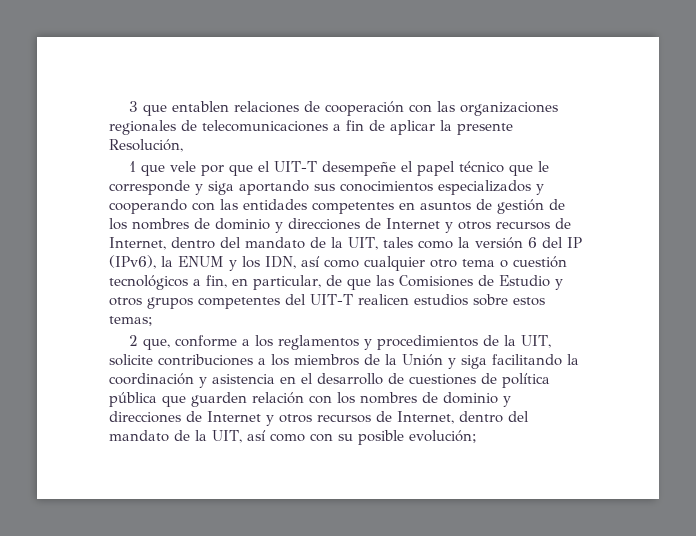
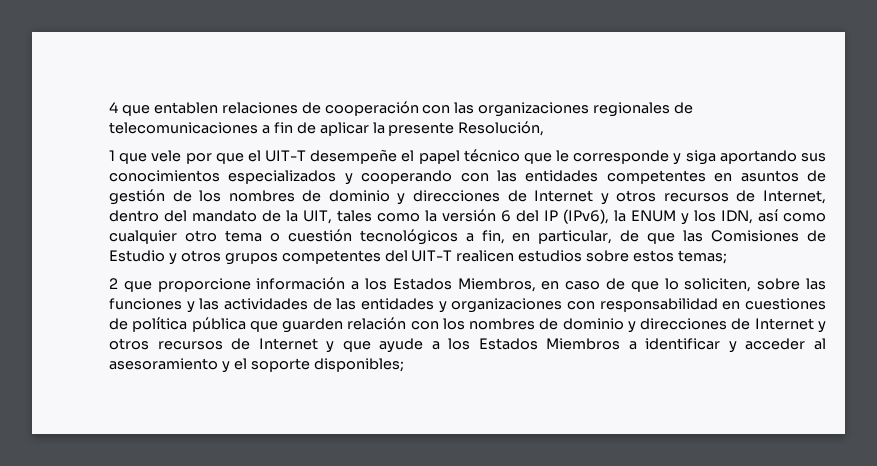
[129,101,139,112] 3 -> [109,102,118,113] 4
[143,335,552,350] [109,354,579,369] [109,373,404,388] que, conforme a los reglamentos y procedimientos de la UIT, solicite contribuciones a los miembros de la Unión y siga facilitando la coordinación y asistencia en el desarrollo de -> [123,277,826,292] [109,298,741,313] que proporcione información a los Estados Miembros, en caso de que lo soliciten, sobre las funciones y las actividades de las entidades y organizaciones con responsabilidad en
[397,411,529,424] [109,430,477,445] Internet, dentro del mandato de la UIT, así como con su posible evolución; -> [258,338,826,353] [109,358,404,373] Internet y que ayude a los Estados Miembros a identificar y acceder al asesoramiento y el soporte disponibles;

